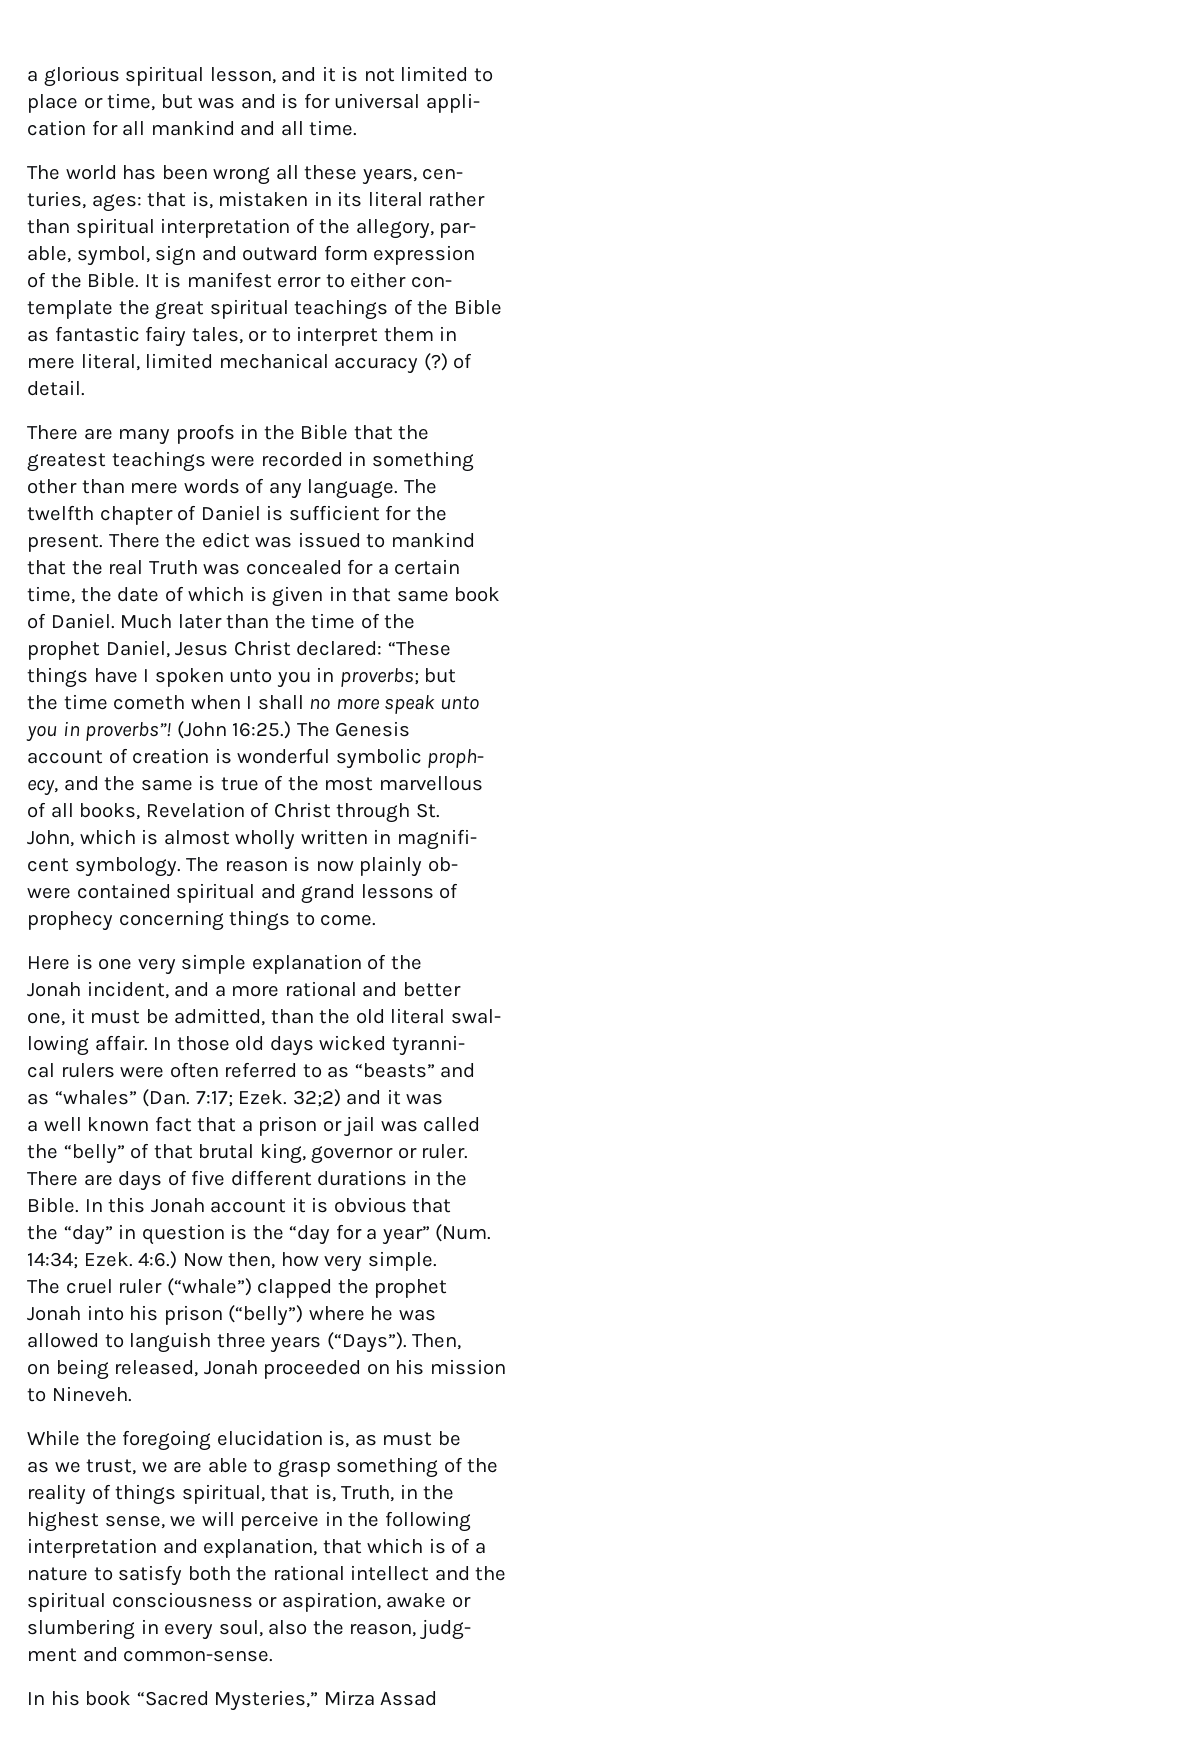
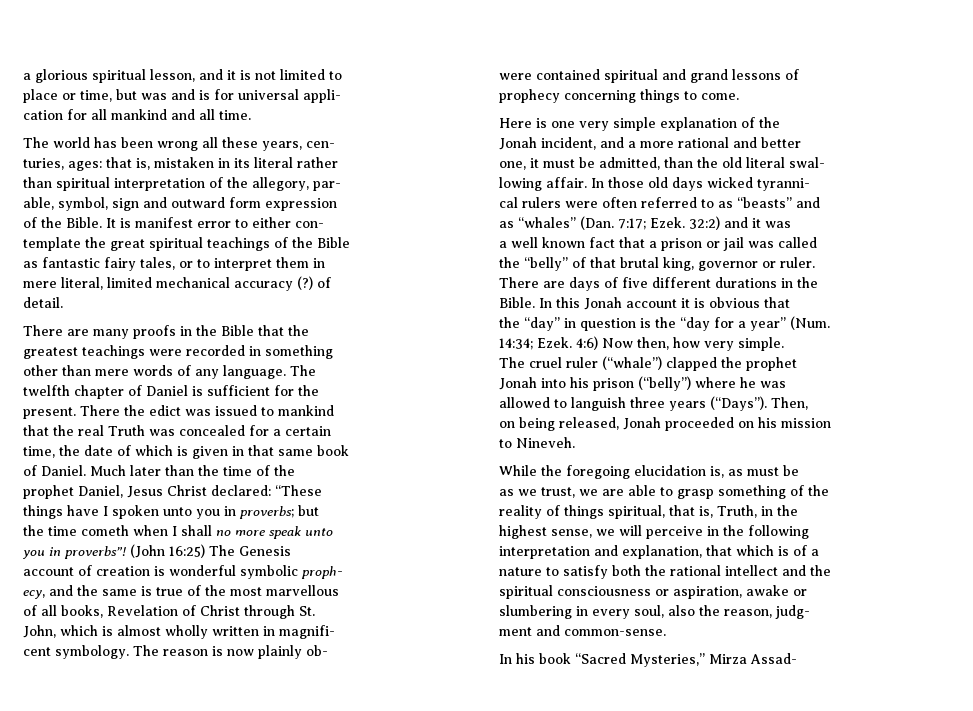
[232,721,292,739] 16:25.) -> [169,544,205,558] 16:25)
[292,1089,341,1107] 32;2) -> [689,216,720,230] 32:2)
[138,1251,178,1269] 4:6.) -> [576,336,598,350] 4:6)
[380,1691,438,1706] Assad -> [750,653,797,664] Assad-

